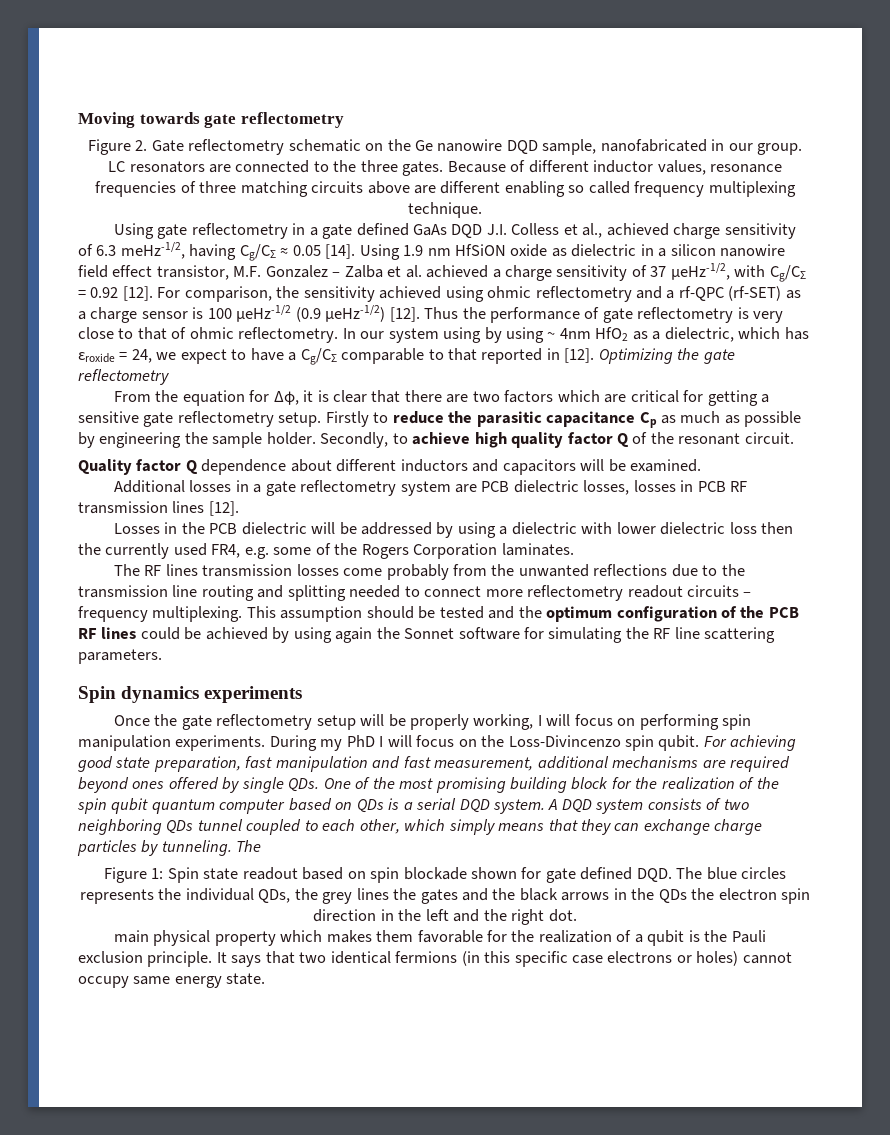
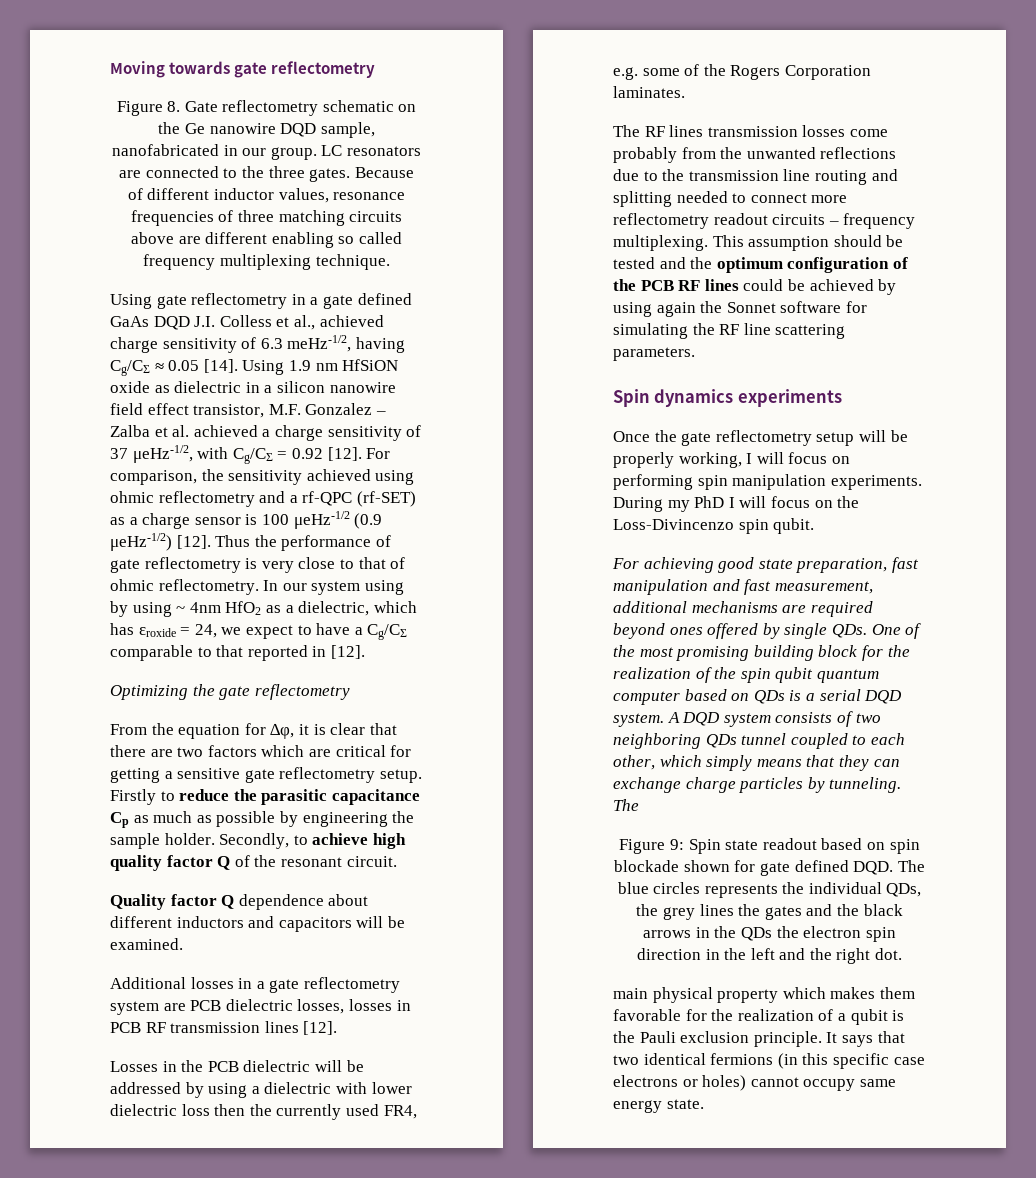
[135,140,148,151] 2. -> [167,101,181,112] 8.
(595, 355) none -> (365, 652) //
(700, 743) none -> (815, 526) //
[151,868,164,879] 1: -> [670,839,685,850] 9:

